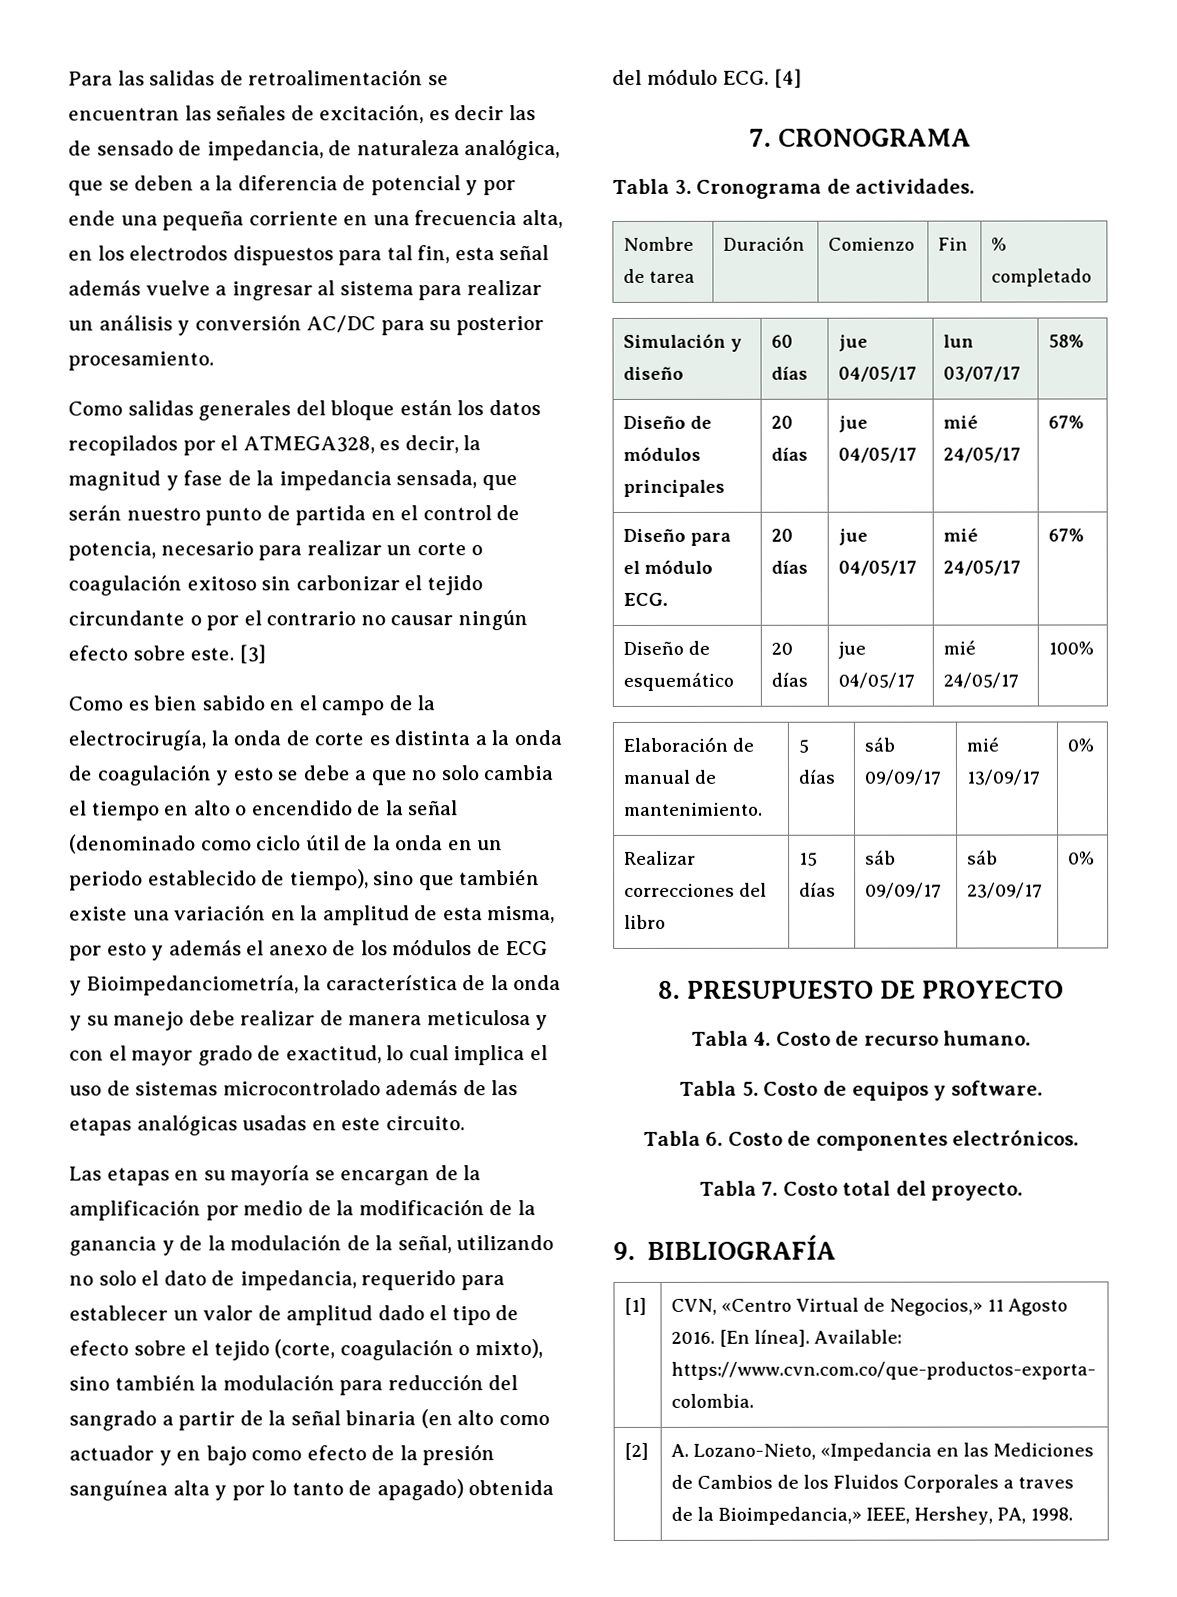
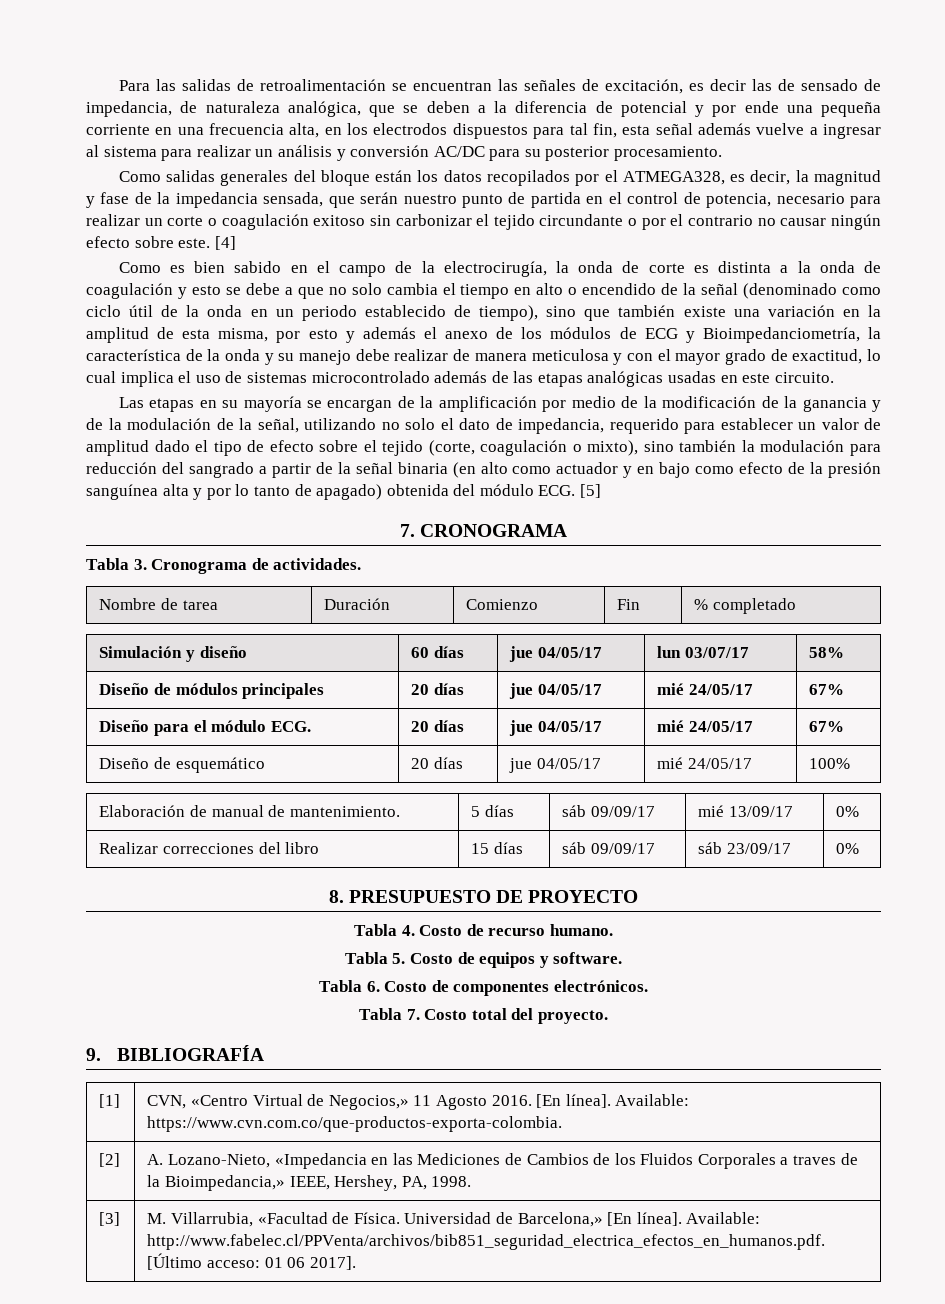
[238,644,266,664] [3] -> [214,236,236,250] [4]
[773,68,802,88] [4] -> [580,484,602,498] [5]
(1074, 1514) none -> [99,1212,121,1226] [147,1212,761,1227] [147,1234,826,1250] [147,1253,356,1270] // [3] | M. Villarrubia, «Facultad de Física. Universidad de Barcelona,» [En línea]. Available: http://www.fabelec.cl/PPVenta/archivos/bib851_seguridad_electrica_efectos_en_humanos.pdf. [Último acceso: 01 06 2017].

